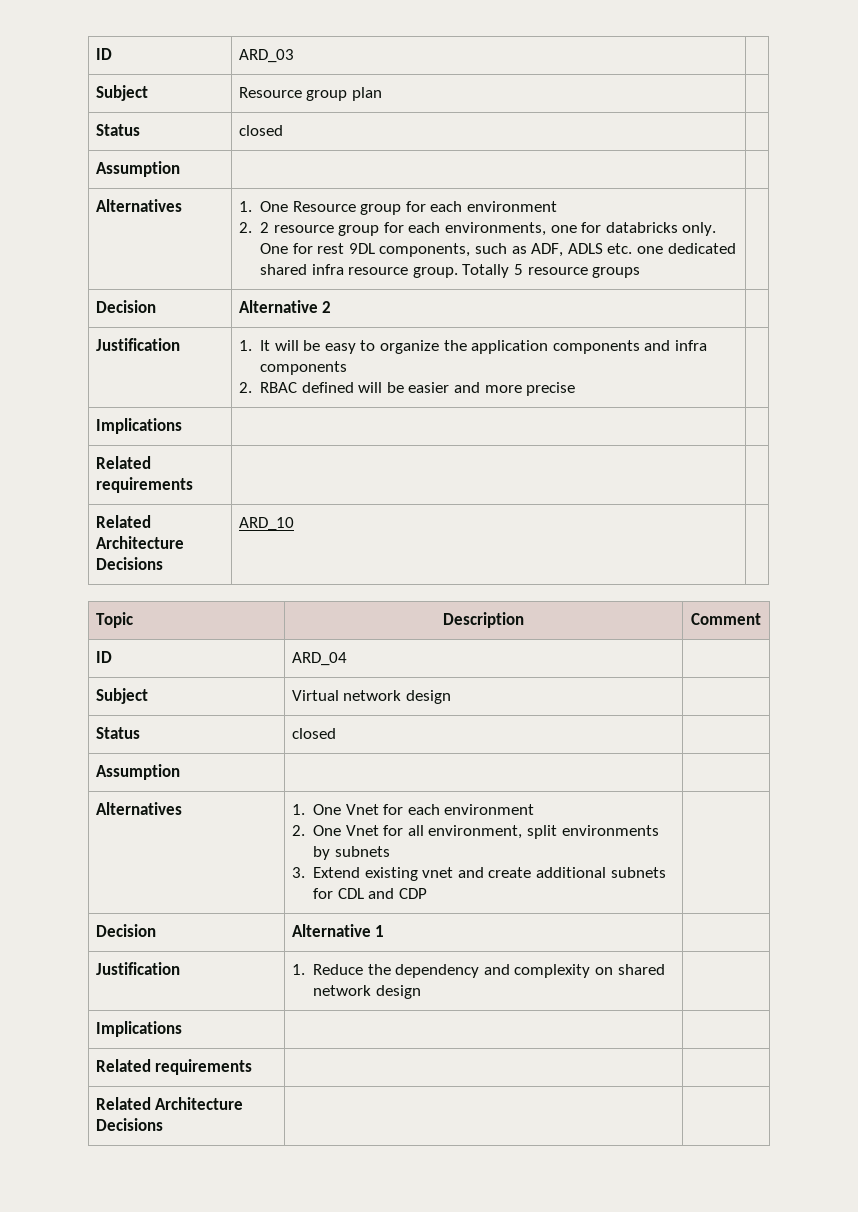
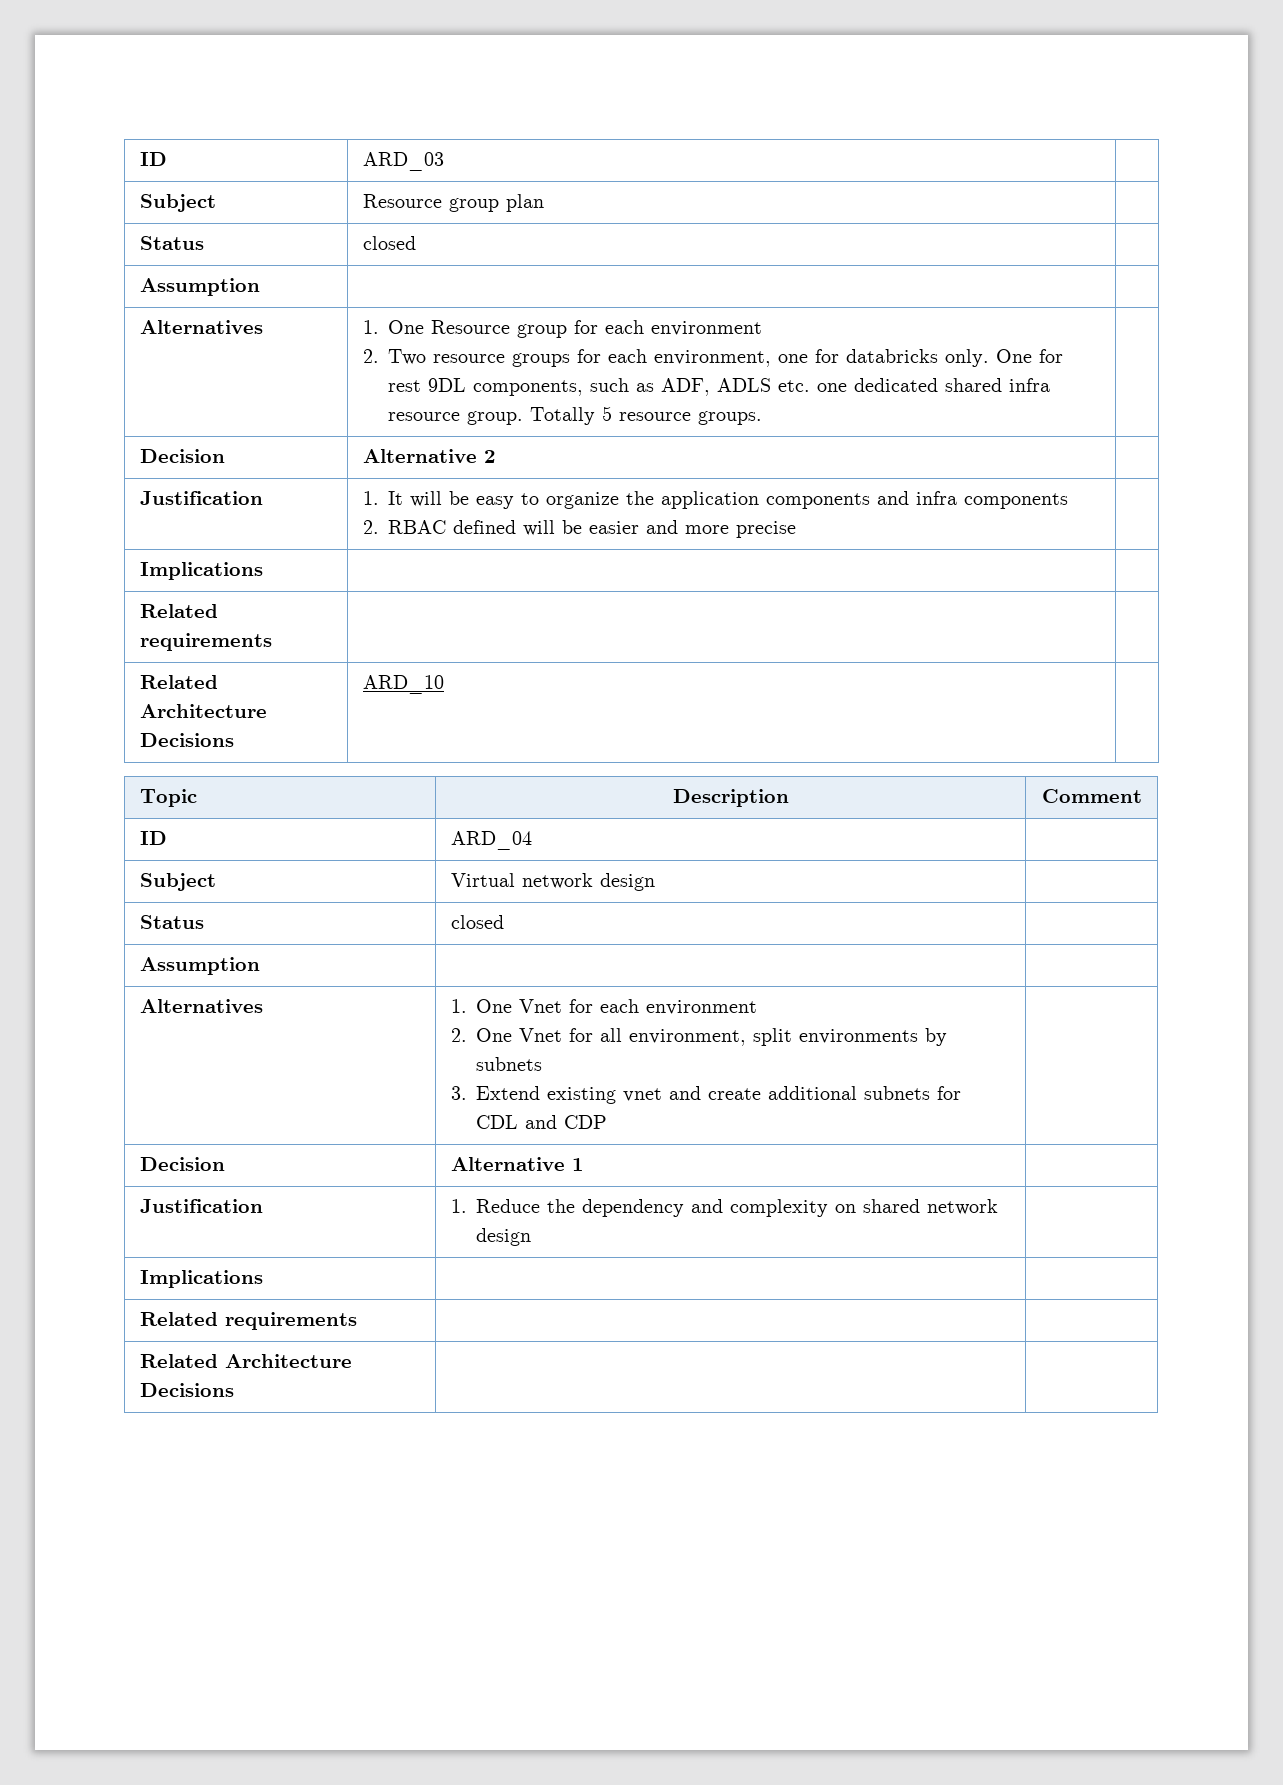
[260,222,547,236] 2 resource group for each environments, -> [388,349,772,367] Two resource groups for each environment,
[592,267,641,278] groups -> [698,411,763,425] groups.

